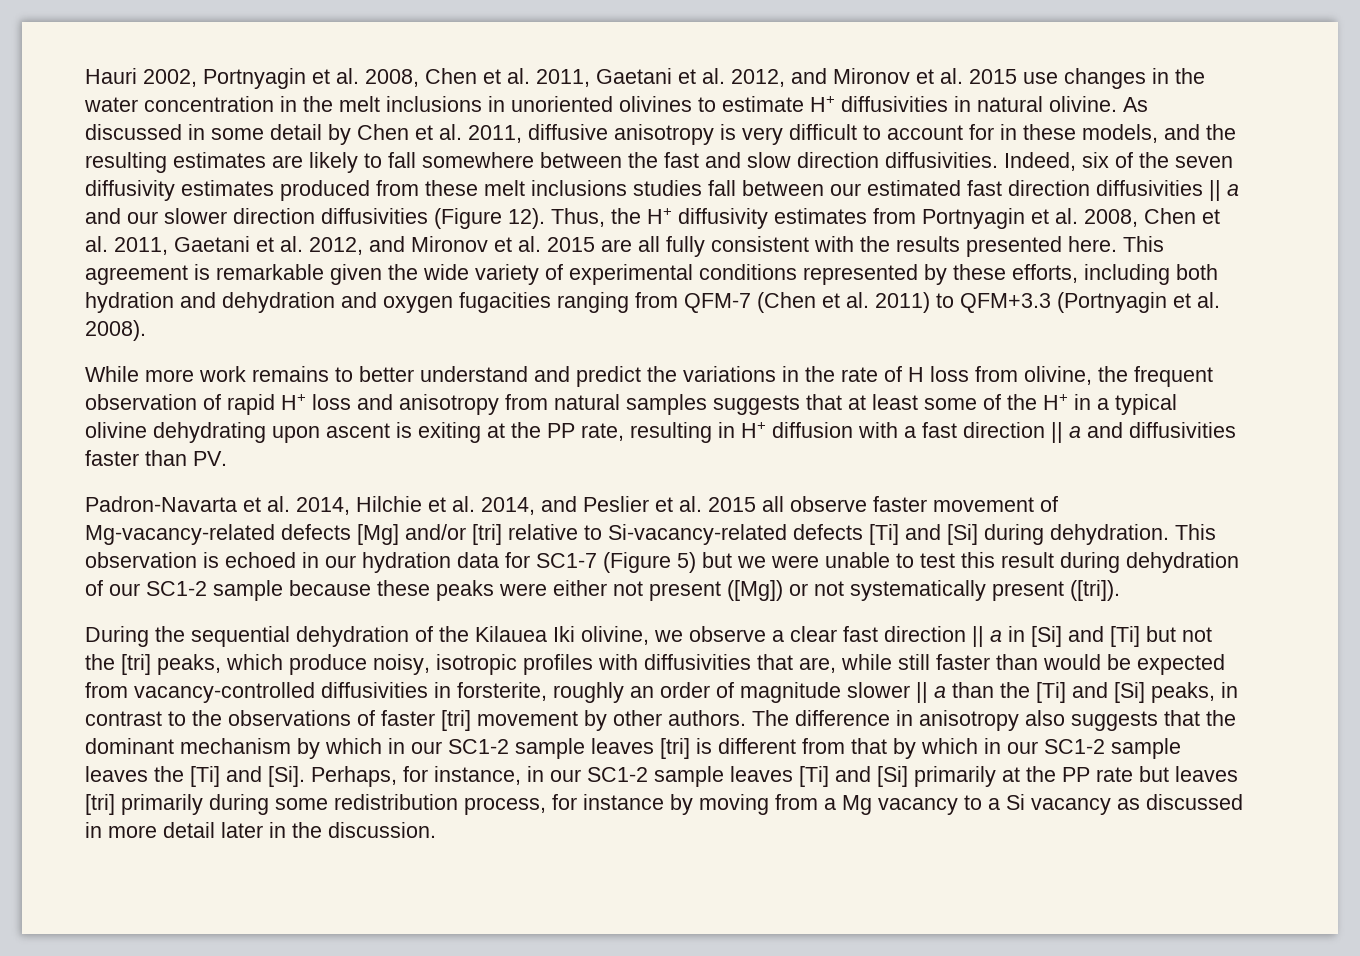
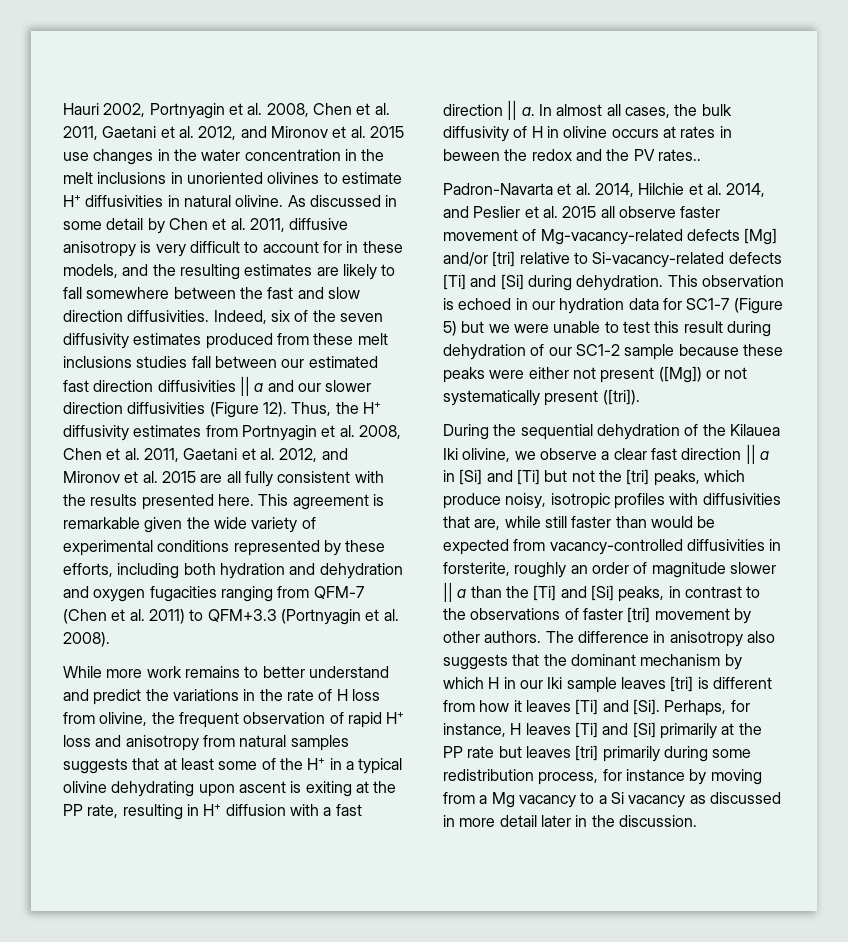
[1069,422,1236,438] [85,450,227,466] a and diffusivities faster than PV. -> [521,104,732,118] [443,126,732,142] [443,149,701,161] a. In almost all cases, the bulk diffusivity of H in olivine occurs at rates in beween the redox and the PV rates..
[388,738,509,754] in our SC1-2 -> [488,677,563,689] H in our Iki
[851,738,1181,759] [85,766,184,782] that by which in our SC1-2 sample leaves the -> [479,700,571,712] how it leaves
[527,766,724,787] in our SC1-2 sample -> [510,723,522,735] H

